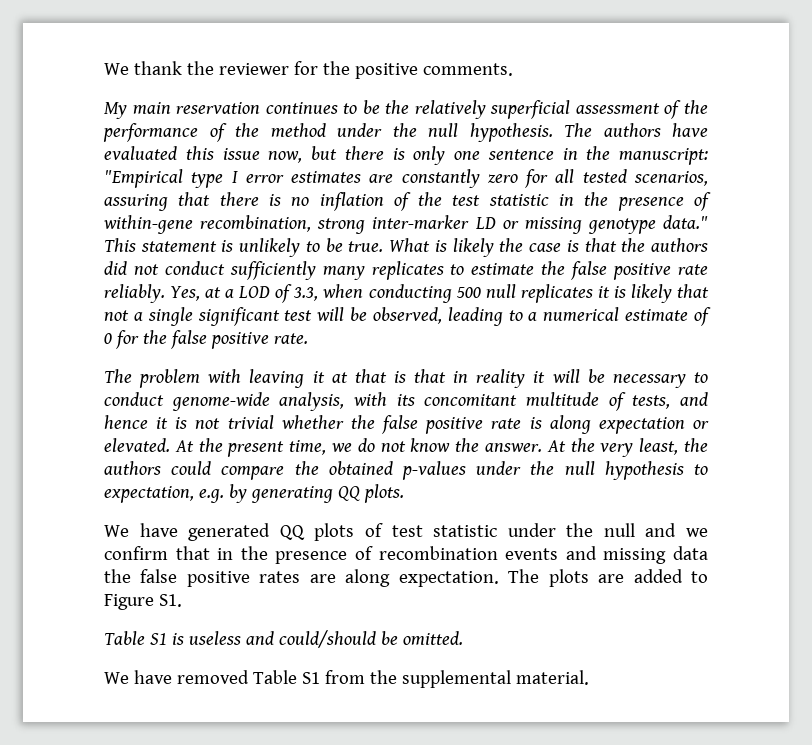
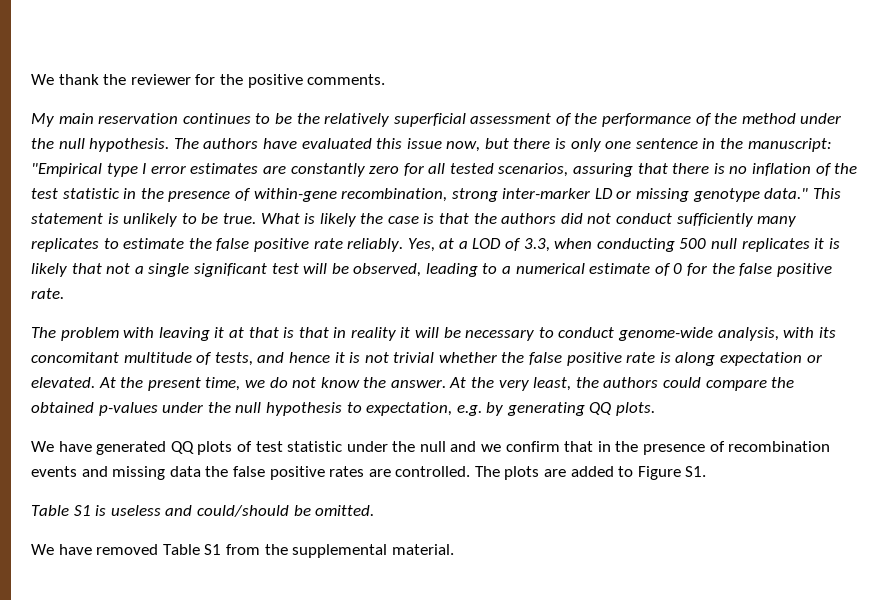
[345,569,499,587] along expectation. -> [395,466,471,477] controlled.

